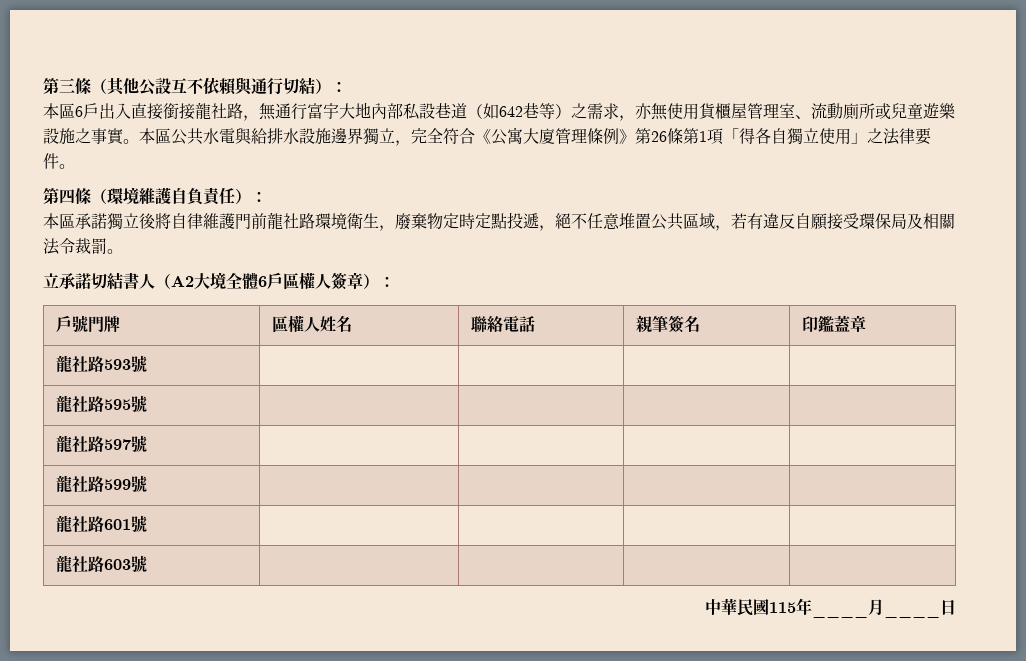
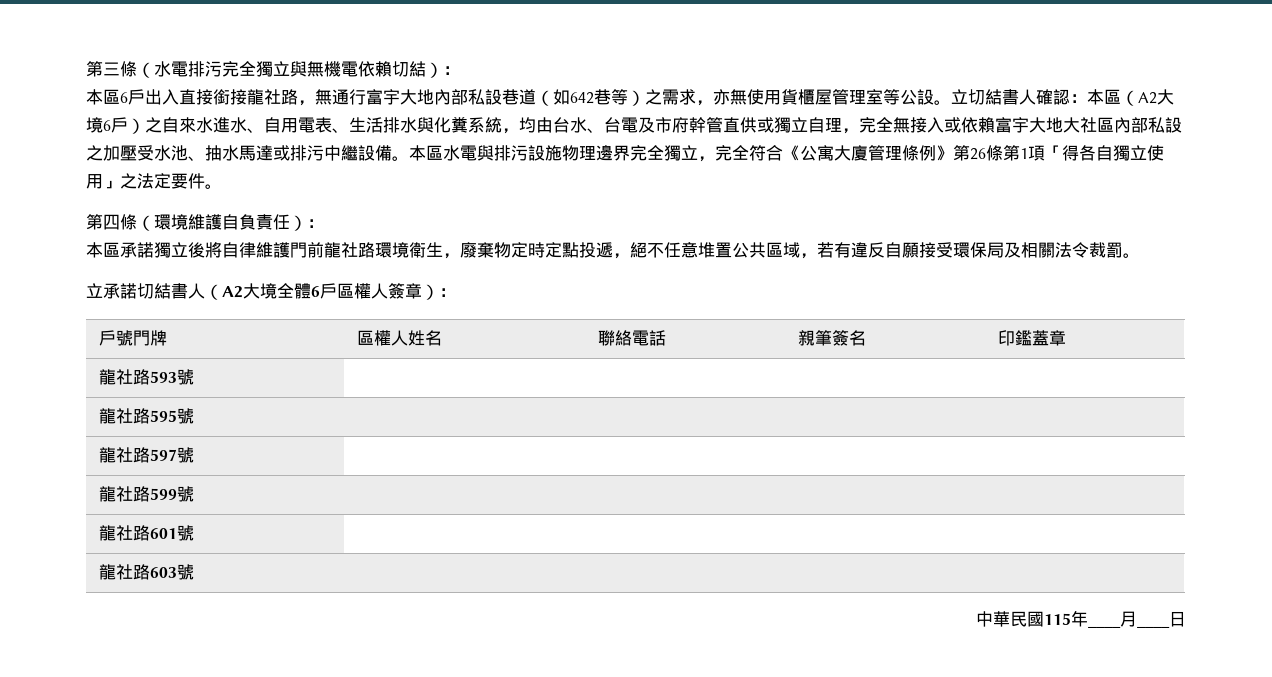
[107,77,283,96] 其他公設互不依賴與通行 -> [154,61,392,77] 水電排污完全獨立與無機電依賴
[795,103,956,120] [43,128,363,145] 、流動廁所或兒童遊樂設施之事實。本區公共水電與給排水設施邊界 -> [883,89,1174,106] [86,117,1182,134] [86,145,664,161] 等公設。立切結書人確認：本區（A2大境6戶）之自來水進水、自用電表、生活排水與化糞系統，均由台水、台電及市府幹管直供或獨立自理，完全無接入或依賴富宇大地大社區內部私設之加壓受水池、抽水馬達或排污中繼設備。本區水電與排污設施物理邊界完全
[899,128,915,144] 律 -> [154,173,171,189] 定

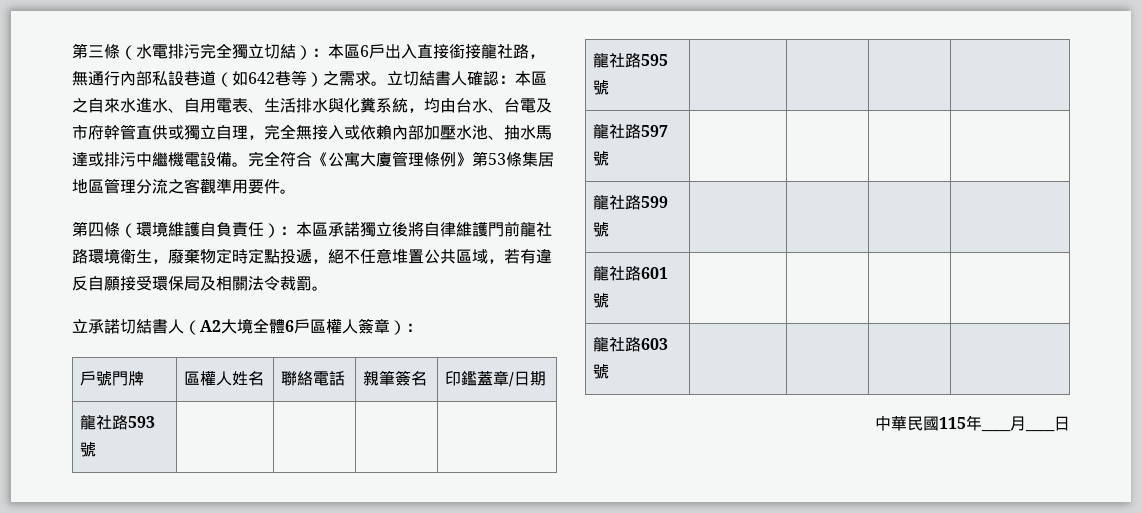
[290,61,392,77] 與無機電依賴 -> (264, 51) none
(460, 70) // -> (328, 52) none
[366,89,434,105] 富宇大地 -> (120, 78) none
[696,89,934,106] ，亦無使用貨櫃屋管理室等公設 -> (371, 78) none
[1121,89,1174,106] [86,117,145,134] （A2大境6戶） -> (547, 78) none
[995,117,1182,133] [86,145,154,161] 富宇大地大社區內部私設之加壓受 -> [392,125,456,140] 內部加壓
[358,145,715,162] 設備。本區水電與排污設施物理邊界完全獨立， -> [168,151,248,167] 機電設備。
[970,145,1164,161] [86,173,171,189] 26條第1項「得各自獨立使用」之法定 -> [488,152,554,167] [72,178,248,194] 53條集居地區管理分流之客觀準用
(324, 223) // -> (296, 230) none
(1066, 338) none -> [509,371,547,387] /日期

